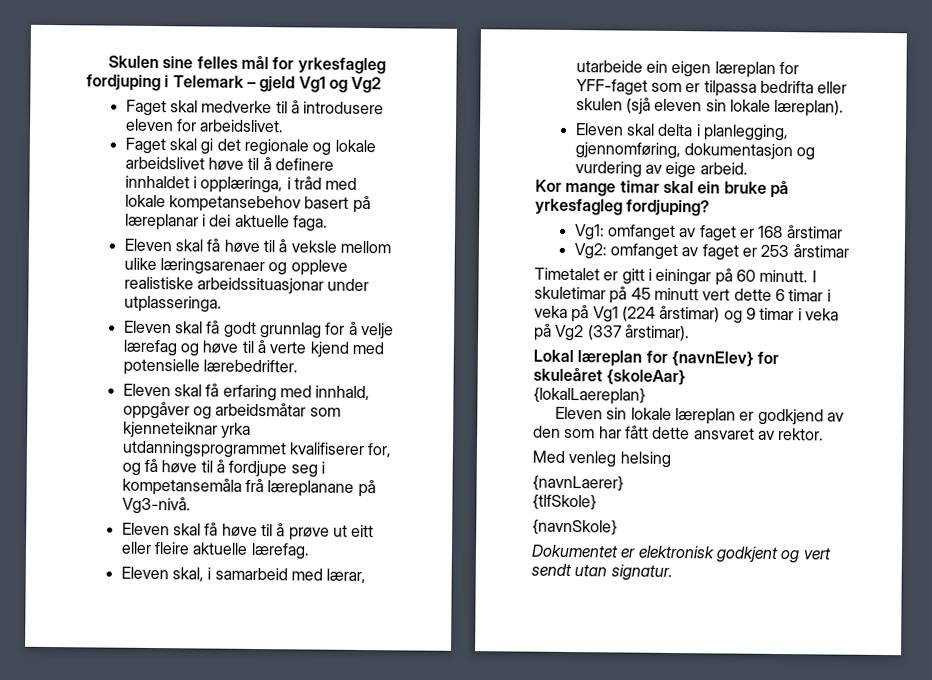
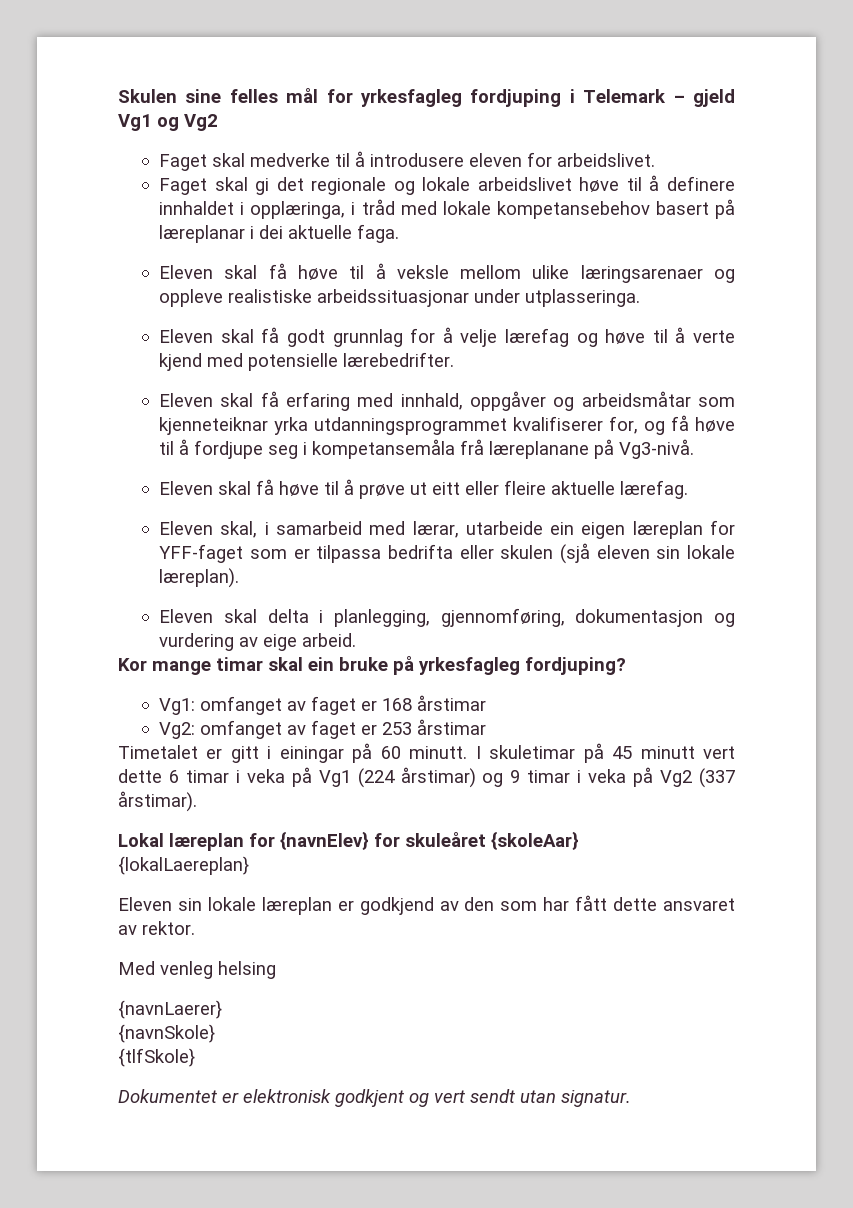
(624, 483) none -> [118,1024,215,1043] // {navnSkole}
[532,518,618,536] // {navnSkole} -> (195, 1057) none

